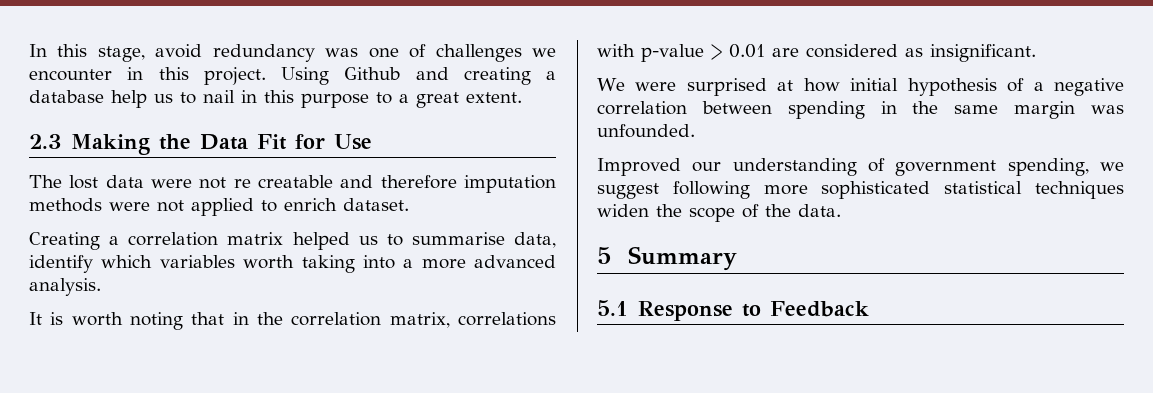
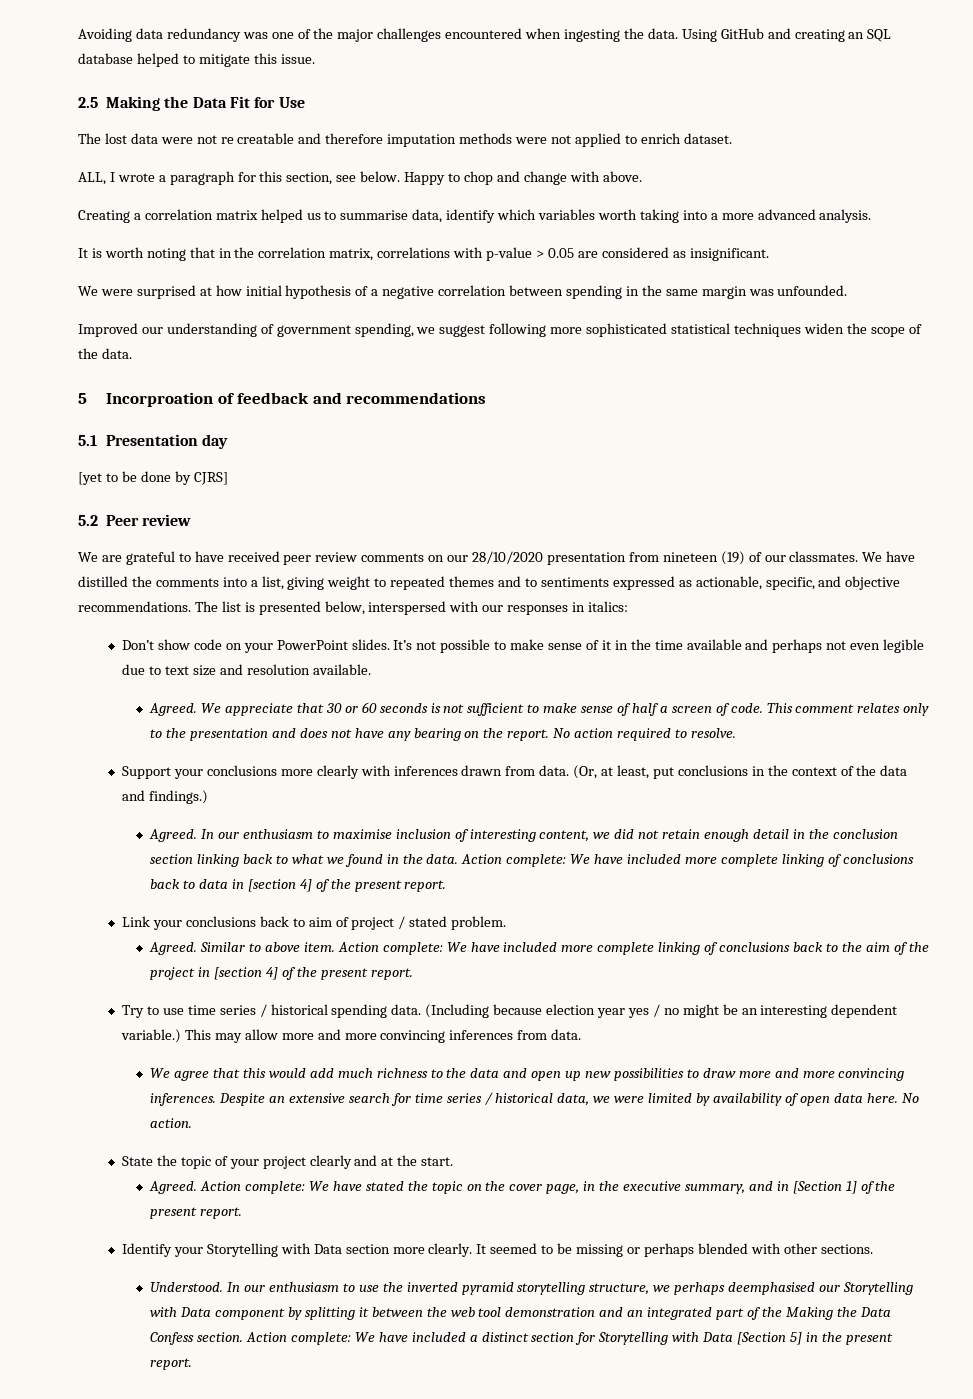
[29,44,556,62] [29,67,556,85] [29,90,522,108] [29,134,61,149] In this stage, avoid redundancy was one of challenges we encounter in this project. Using Github and creating a database help us to nail in this purpose to a great extent. // 2.3 -> [78,28,892,42] [78,53,315,67] [78,97,98,108] Avoiding data redundancy was one of the major challenges encountered when ingesting the data. Using GitHub and creating an SQL database helped to mitigate this issue. // 2.5
(409, 204) none -> [78,171,642,185] // ALL, I wrote a paragraph for this section, see below. Happy to chop and change with above.
[729,44,765,58] 0.01 -> [547,248,574,258] 0.05
[628,246,738,271] [597,300,869,321] Summary // 5.1 Response to Feedback -> [106,392,487,407] [78,434,229,449] [78,471,228,485] [78,514,192,526] [78,551,916,565] [78,576,901,590] [78,601,629,615] [122,639,925,653] [122,664,371,676] [149,702,930,716] [150,728,736,741] [122,765,908,779] [122,790,208,804] [149,829,898,842] [150,854,914,867] [150,879,447,892] [122,916,507,930] [149,942,929,955] [150,967,413,980] [122,1004,898,1018] [121,1029,582,1043] [150,1068,905,1081] [150,1092,919,1106] [150,1118,193,1128] [122,1155,454,1169] [149,1181,896,1194] [150,1207,243,1219] [122,1243,873,1257] [150,1282,913,1295] [150,1307,891,1320] [150,1332,893,1345] [150,1358,193,1370] Incorproation of feedback and recommendations // 5.1 Presentation day // [yet to be done by CJRS] // 5.2 Peer review // We are grateful to have received peer review comments on our 28/10/2020 presentation from nineteen (19) of our classmates. We have distilled the comments into a list, giving weight to repeated themes and to sentiments expressed as actionable, specific, and objective recommendations. The list is presented below, interspersed with our responses in italics: // Don’t show code on your PowerPoint slides. It’s not possible to make sense of it in the time available and perhaps not even legible due to text size and resolution available. // Agreed. We appreciate that 30 or 60 seconds is not sufficient to make sense of half a screen of code. This comment relates only to the presentation and does not have any bearing on the report. No action required to resolve. // Support your conclusions more clearly with inferences drawn from data. (Or, at least, put conclusions in the context of the data and findings.) // Agreed. In our enthusiasm to maximise inclusion of interesting content, we did not retain enough detail in the conclusion section linking back to what we found in the data. Action complete: We have included more complete linking of conclusions back to data in [section 4] of the present report. // Link your conclusions back to aim of project / stated problem. // Agreed. Similar to above item. Action complete: We have included more complete linking of conclusions back to the aim of the project in [section 4] of the present report. // Try to use time series / historical spending data. (Including because election year yes / no might be an interesting dependent variable.) This may allow more and more convincing inferences from data. // We agree that this would add much richness to the data and open up new possibilities to draw more and more convincing inferences. Despite an extensive search for time series / historical data, we were limited by availability of open data here. No action. // State the topic of your project clearly and at the start. // Agreed. Action complete: We have stated the topic on the cover page, in the executive summary, and in [Section 1] of the present report. // Identify your Storytelling with Data section more clearly. It seemed to be missing or perhaps blended with other sections. // Understood. In our enthusiasm to use the inverted pyramid storytelling structure, we perhaps deemphasised our Storytelling with Data component by splitting it between the web tool demonstration and an integrated part of the Making the Data Confess section. Action complete: We have included a distinct section for Storytelling with Data [Section 5] in the present report.

